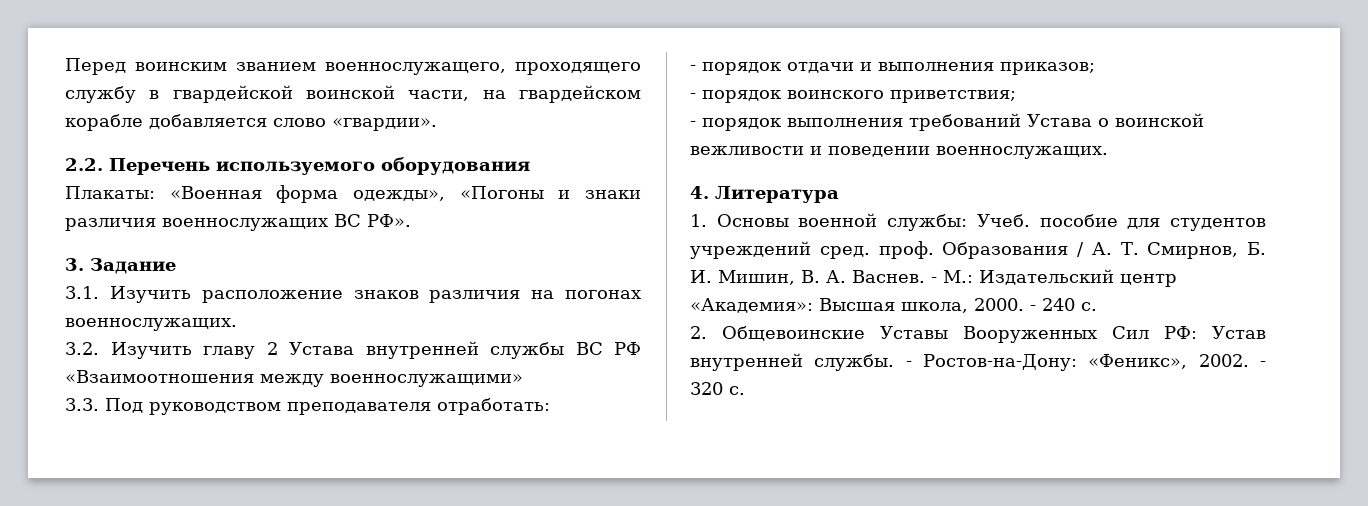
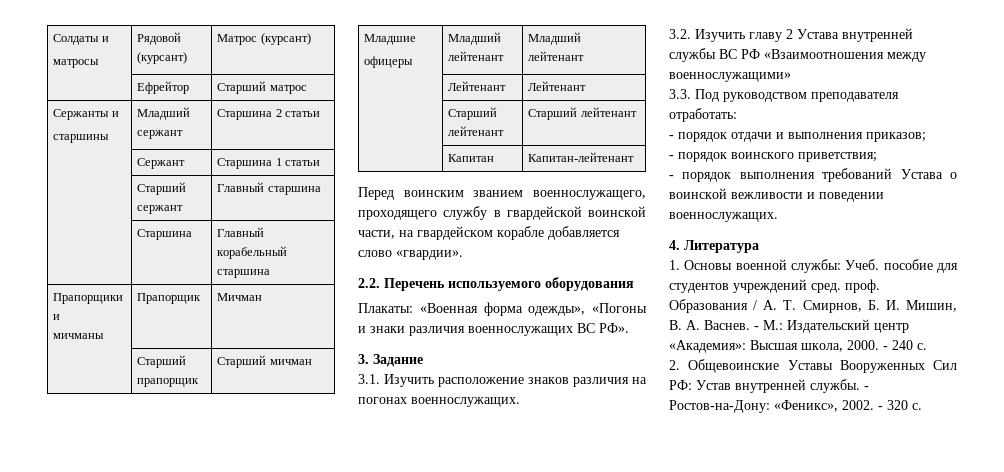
(65, 66) none -> [53,34,109,45] [53,59,100,68] [137,32,182,45] [137,52,188,64] [217,33,311,45] [137,81,190,94] [217,81,307,94] [53,109,119,120] [53,134,110,143] [137,107,191,120] [137,130,184,139] [217,109,321,120] [137,158,186,169] [217,158,321,169] [137,182,187,195] [137,205,184,214] [217,182,321,195] [137,229,193,240] [217,227,265,237] [217,246,288,259] [217,269,271,278] [53,293,124,304] [53,314,61,320] [53,333,105,339] [137,293,202,304] [217,293,263,301] [137,355,187,368] [137,378,200,387] [217,355,312,368] [364,34,417,45] [364,56,414,68] [448,32,502,45] [448,51,505,61] [528,32,582,45] [528,51,585,61] [448,81,507,91] [528,81,587,91] [448,107,498,120] [448,126,505,136] [528,107,637,120] [448,154,495,162] [528,152,635,162] Солдаты и // матросы | Рядовой (курсант) | Матрос (курсант) // | Ефрейтор | Старший матрос // Сержанты и // старшины | Младший сержант | Старшина 2 статьи // | Сержант | Старшина 1 статьи // | Старший сержант | Главный старшина // | Старшина | Главный корабельный старшина // Прапорщики и // мичманы | Прапорщик | Мичман // | Старший прапорщик | Старший мичман // Младшие // офицеры | Младший лейтенант | Младший лейтенант // | Лейтенант | Лейтенант // | Старший лейтенант | Старший лейтенант // | Капитан | Капитан-лейтенант //

